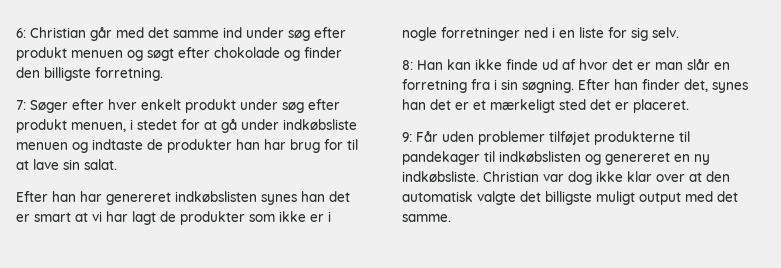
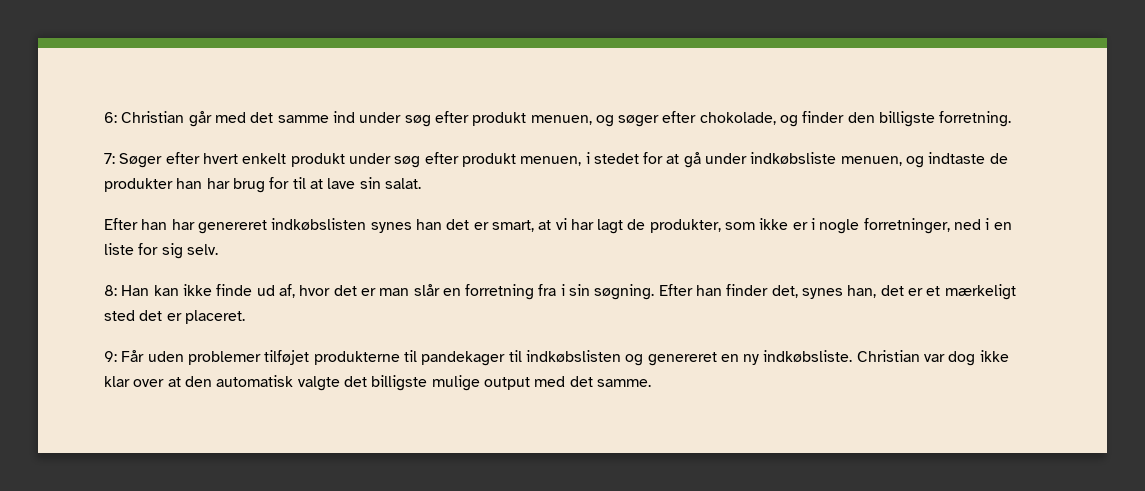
[71,47,280,61] menuen og søgt efter chokolade -> [530,111,776,127] menuen, og søger efter chokolade,
[108,99,137,110] hver -> [202,153,238,164] hvert
[16,142,68,150] menuen -> [840,156,902,166] menuen,
[34,212,71,222] smart -> [491,220,534,232] smart,
[180,211,245,225] produkter -> [649,219,721,233] produkter,
[441,27,520,41] forretninger -> [863,218,950,234] forretninger,
[562,59,576,70] af -> [278,284,295,298] af,
[402,99,426,110] han -> [847,285,877,298] han,
[596,191,635,205] muligt -> [431,375,480,391] mulige

